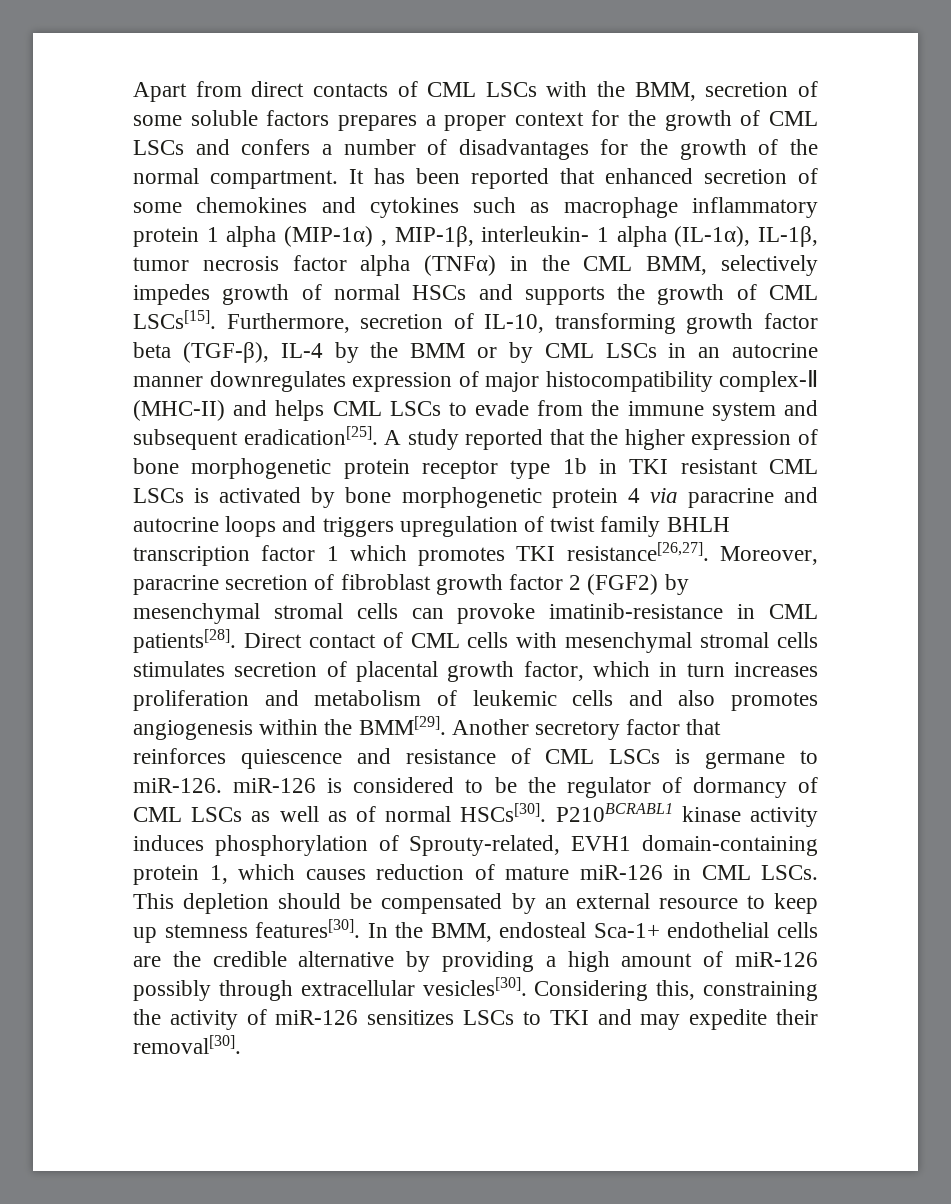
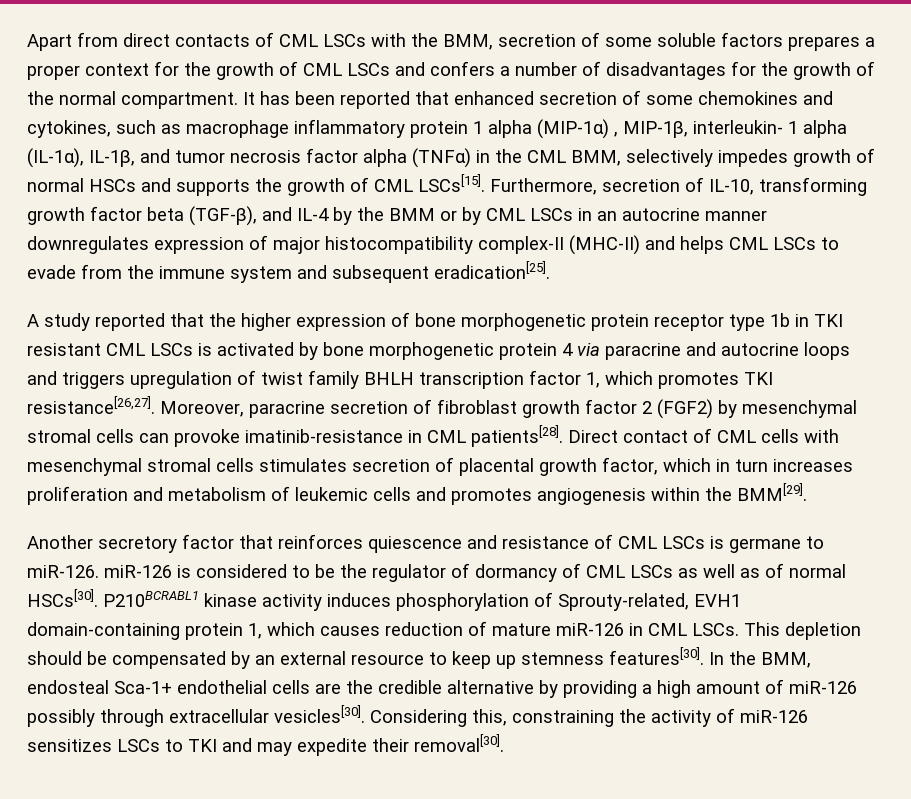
[369,197,459,218] cytokines -> [27,120,111,138] cytokines,
(818, 236) none -> [140,149,170,163] and
(269, 352) none -> [262,207,292,221] and
(378, 435) none -> (550, 270) //
[326,546,339,561] 1 -> [586,372,600,388] 1,
[678,690,716,706] also -> (446, 494) none
(446, 725) none -> (807, 492) //

